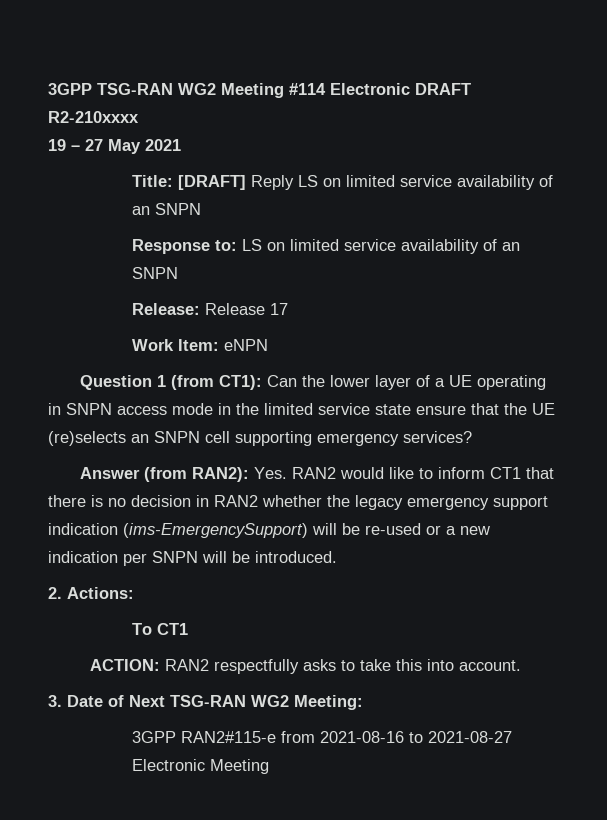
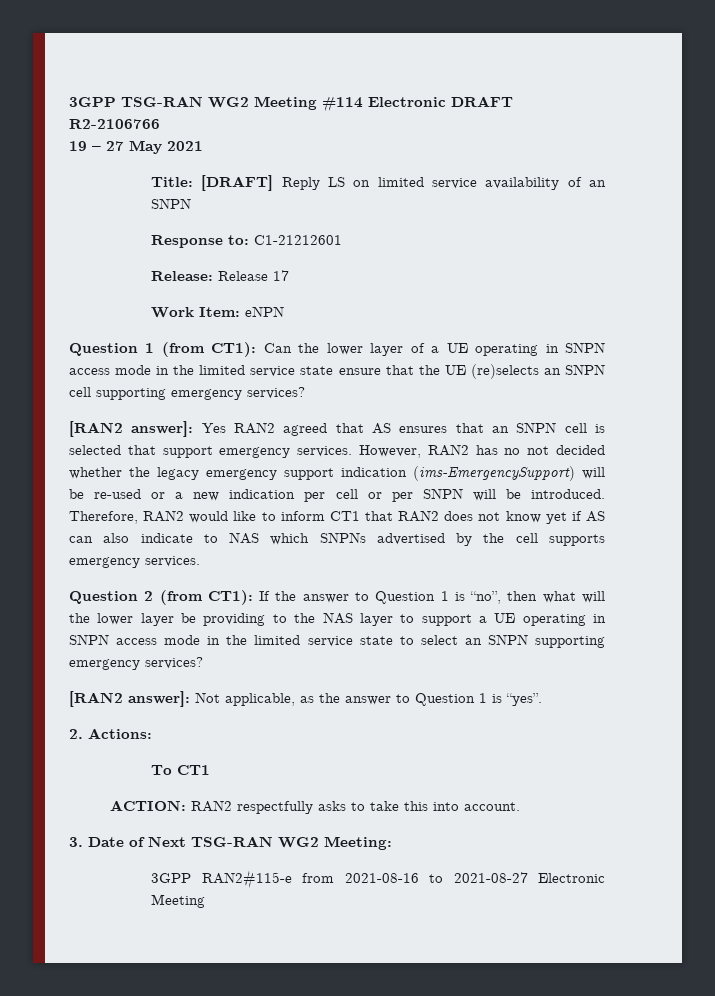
[48,111,139,123] R2-210xxxx -> [69,119,160,129] R2-2106766
[241,239,520,254] [131,267,178,279] LS on limited service availability of an SNPN -> [254,235,343,245] C1-21212601
[79,467,554,482] [48,495,258,507] Answer (from RAN2): Yes. RAN2 would like to inform CT1 that there is no decision in RAN2 -> [69,421,605,437] [69,444,606,458] [RAN2 answer]: Yes RAN2 agreed that AS ensures that an SNPN cell is selected that support emergency services. However, RAN2 has no not decided
(147, 559) none -> [335,489,413,502] cell or per
(337, 557) none -> [69,510,606,524] [69,532,605,546] [69,556,200,568] [69,590,605,605] [69,612,606,626] [69,634,605,648] [69,657,203,670] [69,691,542,707] Therefore, RAN2 would like to inform CT1 that RAN2 does not know yet if AS can also indicate to NAS which SNPNs advertised by the cell supports emergency services. // Question 2 (from CT1): If the answer to Question 1 is “no”, then what will the lower layer be providing to the NAS layer to support a UE operating in SNPN access mode in the limited service state to select an SNPN supporting emergency services? // [RAN2 answer]: Not applicable, as the answer to Question 1 is “yes”.

